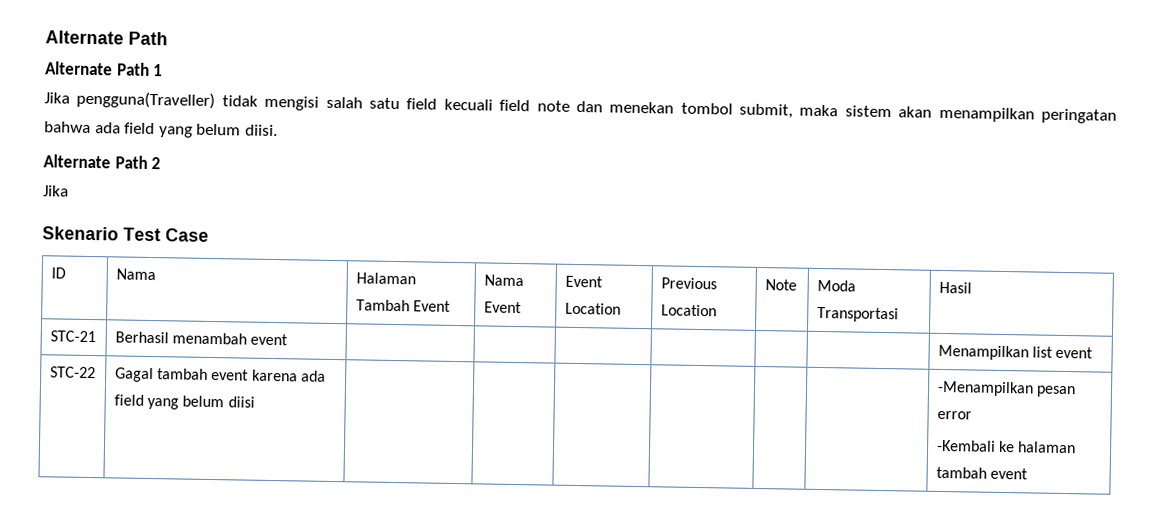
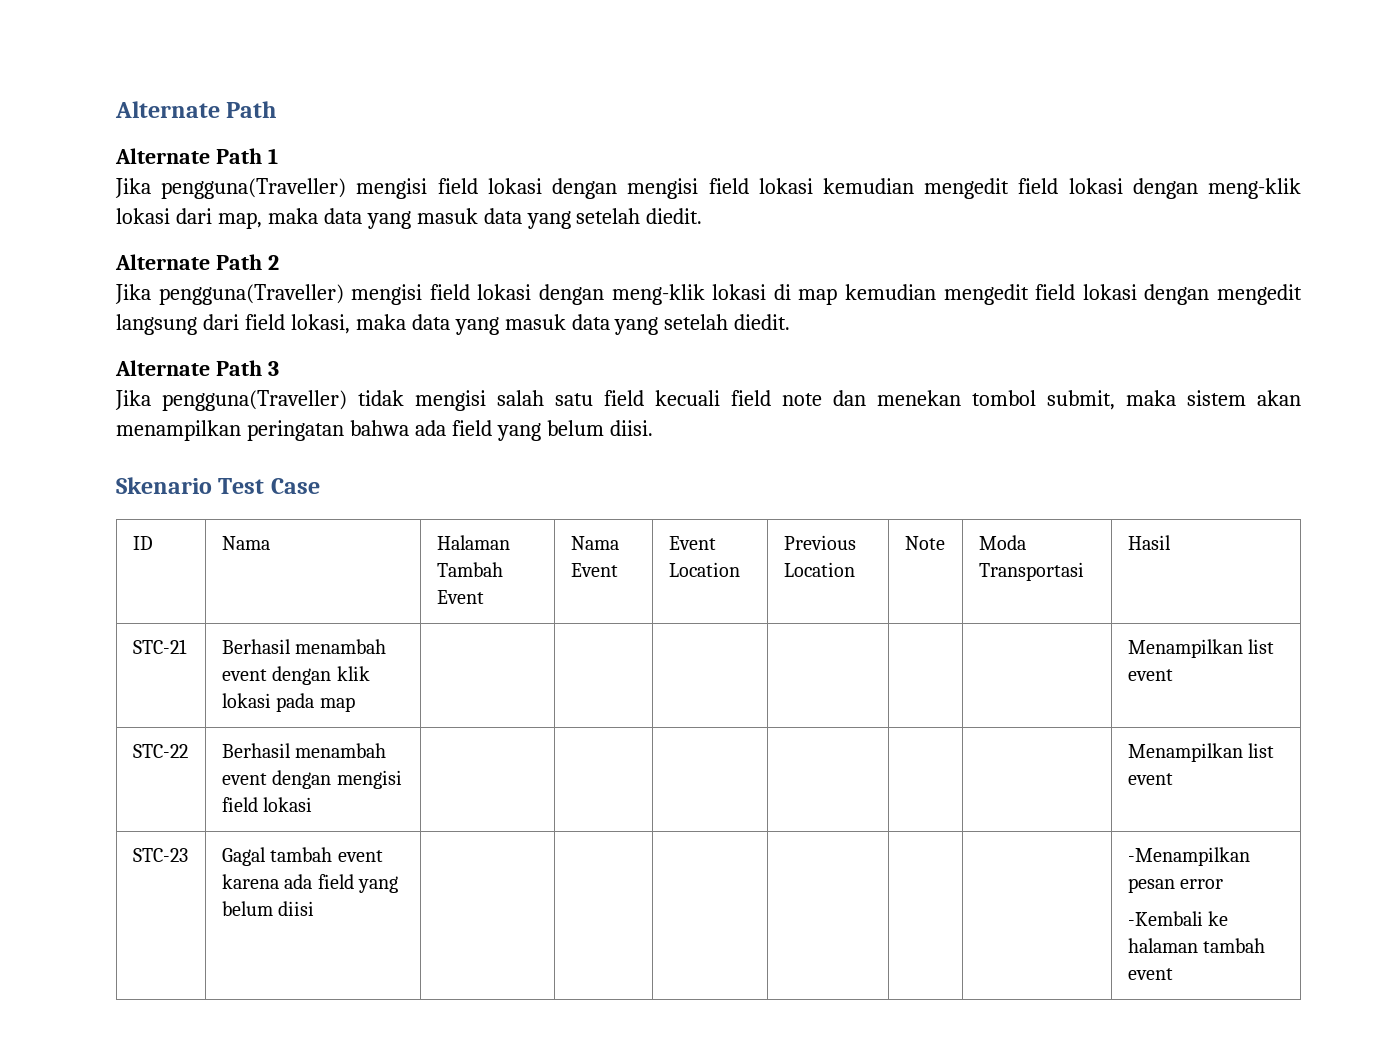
(164, 70) none -> [115,178,1302,199] [116,208,703,229] [115,254,279,270] [115,284,1303,305] [116,314,791,335] [115,360,279,376] // Jika pengguna(Traveller) mengisi field lokasi dengan mengisi field lokasi kemudian mengedit field lokasi dengan meng-klik lokasi dari map, maka data yang masuk data yang setelah diedit. // Alternate Path 2 // Jika pengguna(Traveller) mengisi field lokasi dengan meng-klik lokasi di map kemudian mengedit field lokasi dengan mengedit langsung dari field lokasi, maka data yang masuk data yang setelah diedit. // Alternate Path 3
[43,154,162,170] [43,185,69,197] // Alternate Path 2 // Jika -> (653, 428) none
(289, 339) none -> [272,666,370,685] [221,693,355,712] dengan klik lokasi pada map
(96, 372) none -> [221,743,387,758] [221,770,402,789] [221,797,313,812] [1127,743,1275,762] [1127,773,1173,785] [132,848,188,862] | Berhasil menambah event dengan mengisi field lokasi | | | | | | | Menampilkan list event // STC-23

